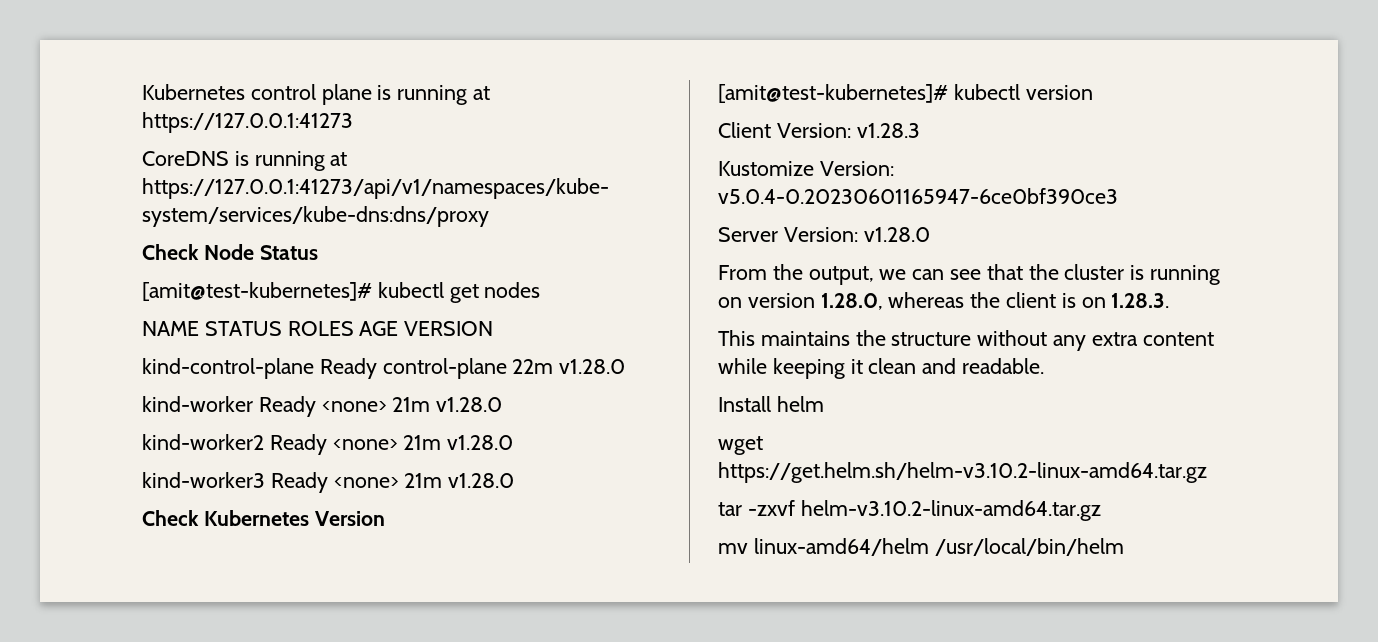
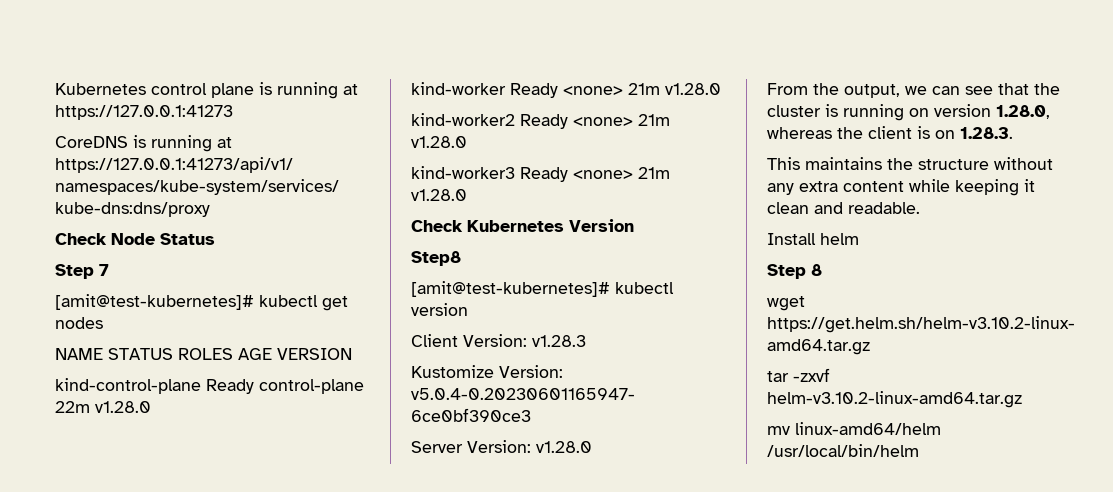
(318, 252) none -> [55,264,109,279] // Step 7
(385, 518) none -> [411,251,461,266] // Step8
(824, 404) none -> [767,264,822,279] // Step 8

